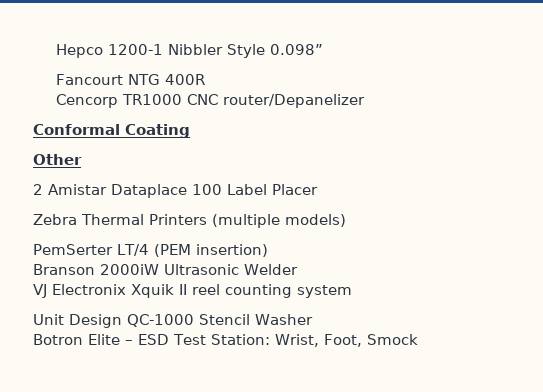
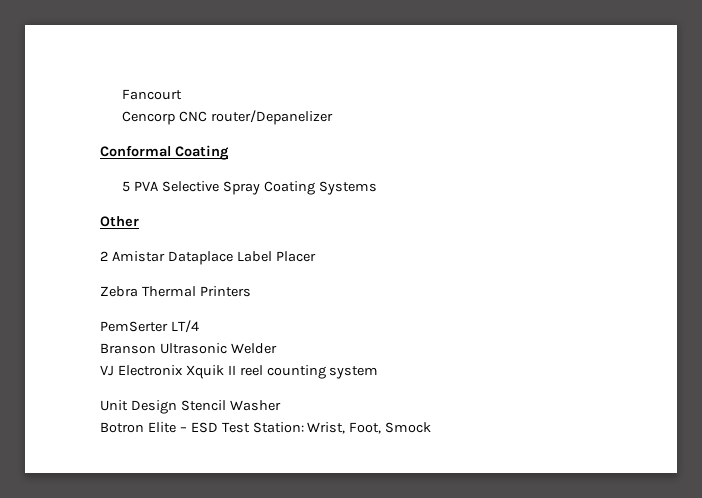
[56,44,324,58] Hepco 1200-1 Nibbler Style 0.098” // -> (122, 94) none
[128,74,206,85] NTG 400R -> (183, 94) none
[122,94,183,105] TR1000 -> (176, 118) none
(190, 131) none -> [122,181,377,195] // 5 PVA Selective Spray Coating Systems
[192,184,222,195] 100 -> (233, 258) none
[212,214,346,228] (multiple models) -> (251, 291) none
[153,244,268,257] (PEM insertion) -> (199, 326) none
[100,264,159,275] 2000iW -> (156, 348) none
[127,314,194,327] QC-1000 -> (177, 407) none

